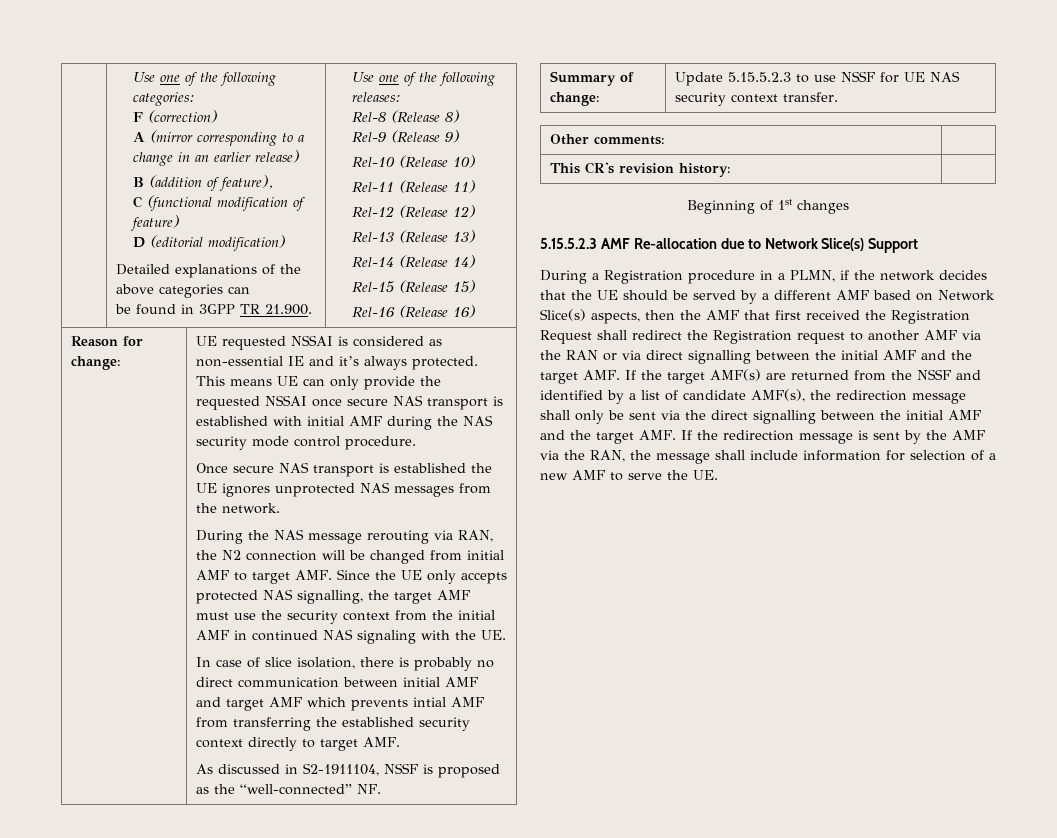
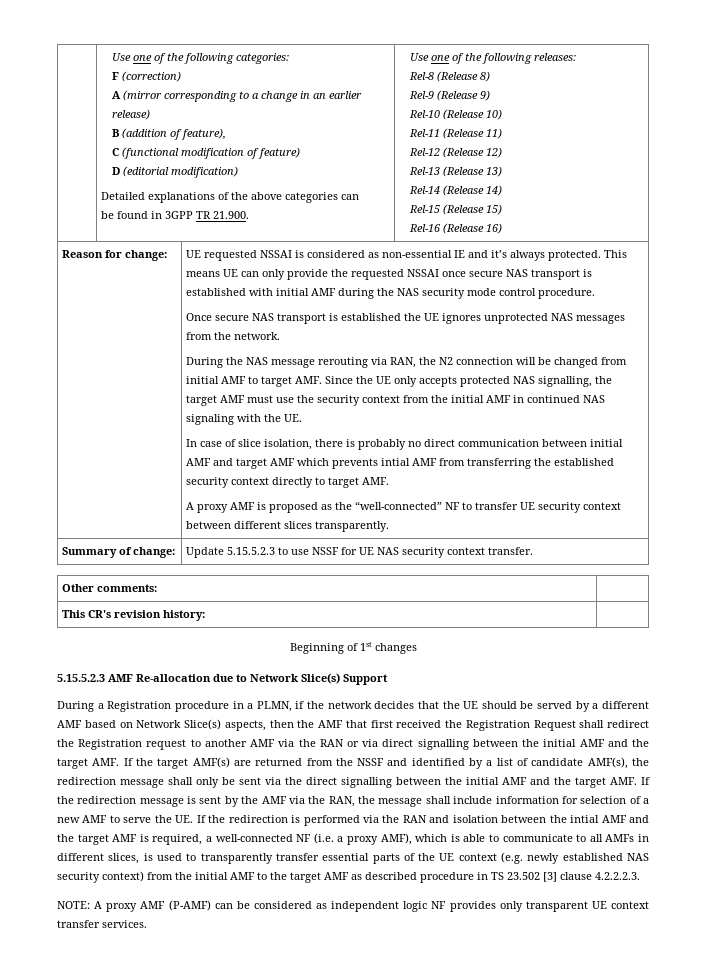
[195,763,418,776] As discussed in S2-1911104, NSSF -> [185,502,255,513] A proxy AMF
[356,784,381,794] NF. -> [444,502,621,513] [185,521,389,532] NF to transfer UE security context between different slices transparently.
(718, 475) none -> [196,815,649,826] [57,833,650,845] [57,852,649,864] [57,871,640,883] [57,900,649,912] [57,920,147,928] If the redirection is performed via the RAN and isolation between the intial AMF and the target AMF is required, a well-connected NF (i.e. a proxy AMF), which is able to communicate to all AMFs in different slices, is used to transparently transfer essential parts of the UE context (e.g. newly established NAS security context) from the initial AMF to the target AMF as described procedure in TS 23.502 [3] clause 4.2.2.2.3. // NOTE: A proxy AMF (P-AMF) can be considered as independent logic NF provides only transparent UE context transfer services.

